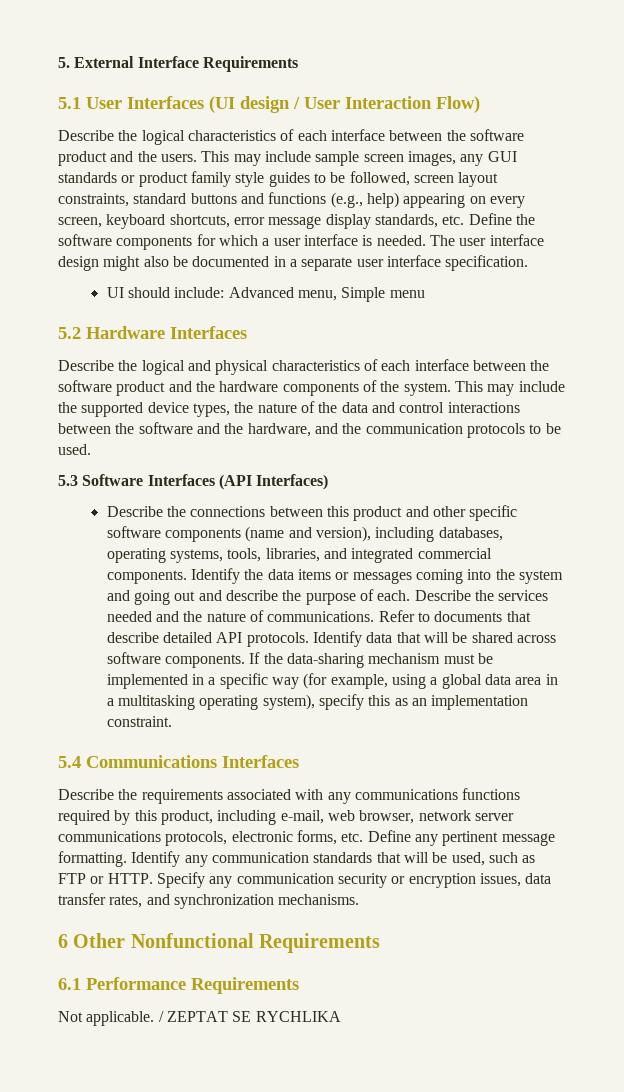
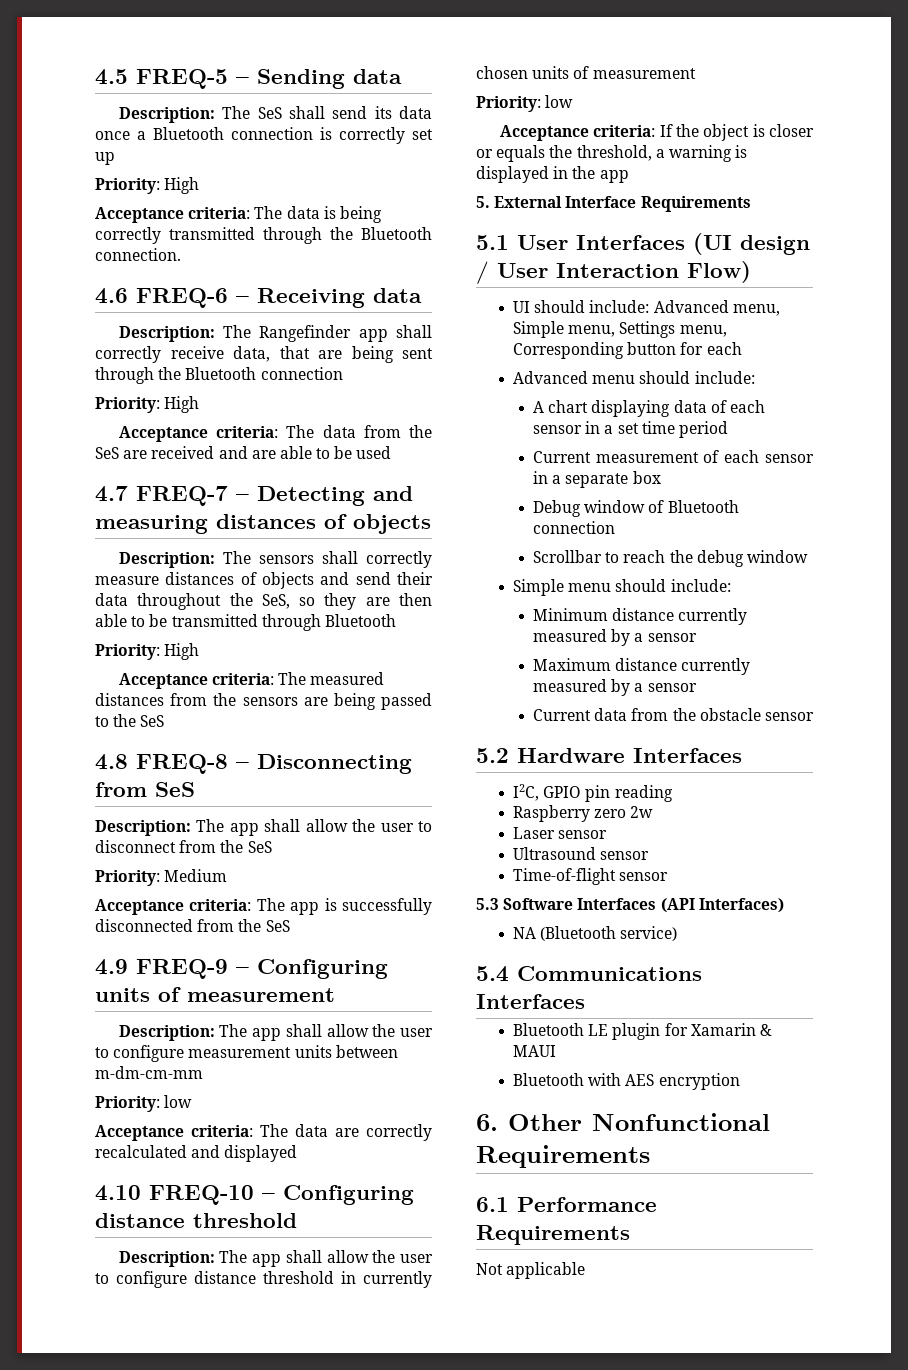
(58, 62) none -> [95,69,402,89] [118,106,432,123] [95,127,433,144] [95,152,115,165] [95,177,200,194] [95,206,382,223] [95,227,432,244] [95,248,181,261] [95,288,422,308] [118,325,432,342] [95,346,433,363] [95,367,343,384] [95,396,200,413] [118,425,432,442] [95,446,392,459] [95,486,413,506] [95,514,431,534] [118,551,432,568] [95,572,433,589] [95,593,432,610] [95,614,396,631] [95,643,200,660] [118,672,385,689] [95,693,432,710] [95,714,165,727] [95,754,412,774] [95,782,195,797] [95,819,432,836] [95,840,272,853] [95,869,228,886] [95,898,432,915] [95,919,290,932] [95,959,388,979] [95,987,335,1002] [118,1024,433,1041] [95,1045,398,1062] [95,1066,203,1079] [95,1095,193,1112] [95,1124,432,1141] [95,1145,298,1162] [95,1185,414,1205] [95,1213,297,1228] [118,1250,433,1267] [95,1271,432,1288] [476,66,696,79] [476,95,574,112] [499,124,814,141] [476,145,748,162] [476,166,629,183] 4.5 FREQ-5 – Sending data // Description: The SeS shall send its data once a Bluetooth connection is correctly set up // Priority: High // Acceptance criteria: The data is being correctly transmitted through the Bluetooth connection. // 4.6 FREQ-6 – Receiving data // Description: The Rangefinder app shall correctly receive data, that are being sent through the Bluetooth connection // Priority: High // Acceptance criteria: The data from the SeS are received and are able to be used // 4.7 FREQ-7 – Detecting and measuring distances of objects // Description: The sensors shall correctly measure distances of objects and send their data throughout the SeS, so they are then able to be transmitted through Bluetooth // Priority: High // Acceptance criteria: The measured distances from the sensors are being passed to the SeS // 4.8 FREQ-8 – Disconnecting from SeS // Description: The app shall allow the user to disconnect from the SeS // Priority: Medium // Acceptance criteria: The app is successfully disconnected from the SeS // 4.9 FREQ-9 – Configuring units of measurement // Description: The app shall allow the user to configure measurement units between m-dm-cm-mm // Priority: low // Acceptance criteria: The data are correctly recalculated and displayed // 4.10 FREQ-10 – Configuring distance threshold // Description: The app shall allow the user to configure distance threshold in currently chosen units of measurement // Priority: low // Acceptance criteria: If the object is closer or equals the threshold, a warning is displayed in the app //
[58,129,524,145] [58,151,517,166] [58,171,499,187] [58,192,525,208] [58,213,535,229] [58,234,544,250] [58,255,529,271] // Describe the logical characteristics of each interface between the software product and the users. This may include sample screen images, any GUI standards or product family style guides to be followed, screen layout constraints, standard buttons and functions (e.g., help) appearing on every screen, keyboard shortcuts, error message display standards, etc. Define the software components for which a user interface is needed. The user interface design might also be documented in a separate user interface specification. -> (751, 272) none
[389,290,425,298] [58,326,247,339] [58,359,550,375] [58,380,565,396] [58,401,520,417] [58,422,561,438] [58,444,91,455] menu // 5.2 Hardware Interfaces // Describe the logical and physical characteristics of each interface between the software product and the hardware components of the system. This may include the supported device types, the nature of the data and control interactions between the software and the hardware, and the communication protocols to be used. -> [568,321,727,338] [513,342,742,359] [513,371,755,384] [532,400,765,417] [532,421,728,438] [532,450,814,463] [532,471,661,488] [532,500,739,517] [532,521,615,534] [532,550,808,567] [513,579,731,596] [532,608,748,625] [532,629,697,646] [532,658,751,675] [532,679,697,696] [532,708,814,721] [476,748,742,763] [513,784,673,802] [513,805,654,822] [513,827,608,839] [513,847,650,860] [513,868,669,885] menu, Settings menu, Corresponding button for each // Advanced menu should include: // A chart displaying data of each sensor in a set time period // Current measurement of each sensor in a separate box // Debug window of Bluetooth connection // Scrollbar to reach the debug window // Simple menu should include: // Minimum distance currently measured by a sensor // Maximum distance currently measured by a sensor // Current data from the obstacle sensor // 5.2 Hardware Interfaces // I2C, GPIO pin reading // Raspberry zero 2w // Laser sensor // Ultrasound sensor // Time-of-flight sensor
[106,505,518,521] [106,526,503,542] [106,548,492,563] [106,568,563,584] [106,589,549,605] [106,610,531,622] [106,631,556,647] [106,652,494,668] [106,673,558,689] [106,694,529,710] [106,716,172,727] [58,755,299,768] [58,788,521,804] [58,810,514,825] [58,830,555,846] [58,851,536,867] [58,872,552,888] [58,893,360,909] [58,934,68,948] Describe the connections between this product and other specific software components (name and version), including databases, operating systems, tools, libraries, and integrated commercial components. Identify the data items or messages coming into the system and going out and describe the purpose of each. Describe the services needed and the nature of communications. Refer to documents that describe detailed API protocols. Identify data that will be shared across software components. If the data-sharing mechanism must be implemented in a specific way (for example, using a global data area in a multitasking operating system), specify this as an implementation constraint. // 5.4 Communications Interfaces // Describe the requirements associated with any communications functions required by this product, including e-mail, web browser, network server communications protocols, electronic forms, etc. Define any pertinent message formatting. Identify any communication standards that will be used, such as FTP or HTTP. Specify any communication security or encryption issues, data transfer rates, and synchronization mechanisms. // 6 -> [513,926,678,941] [476,966,702,982] [476,994,585,1009] [513,1023,772,1040] [513,1045,557,1057] [513,1073,740,1090] [476,1114,498,1131] NA (Bluetooth service) // 5.4 Communications Interfaces // Bluetooth LE plugin for Xamarin & MAUI // Bluetooth with AES encryption // 6.
[86,1011,341,1026] applicable. / ZEPTAT SE RYCHLIKA -> [506,1262,586,1279] applicable

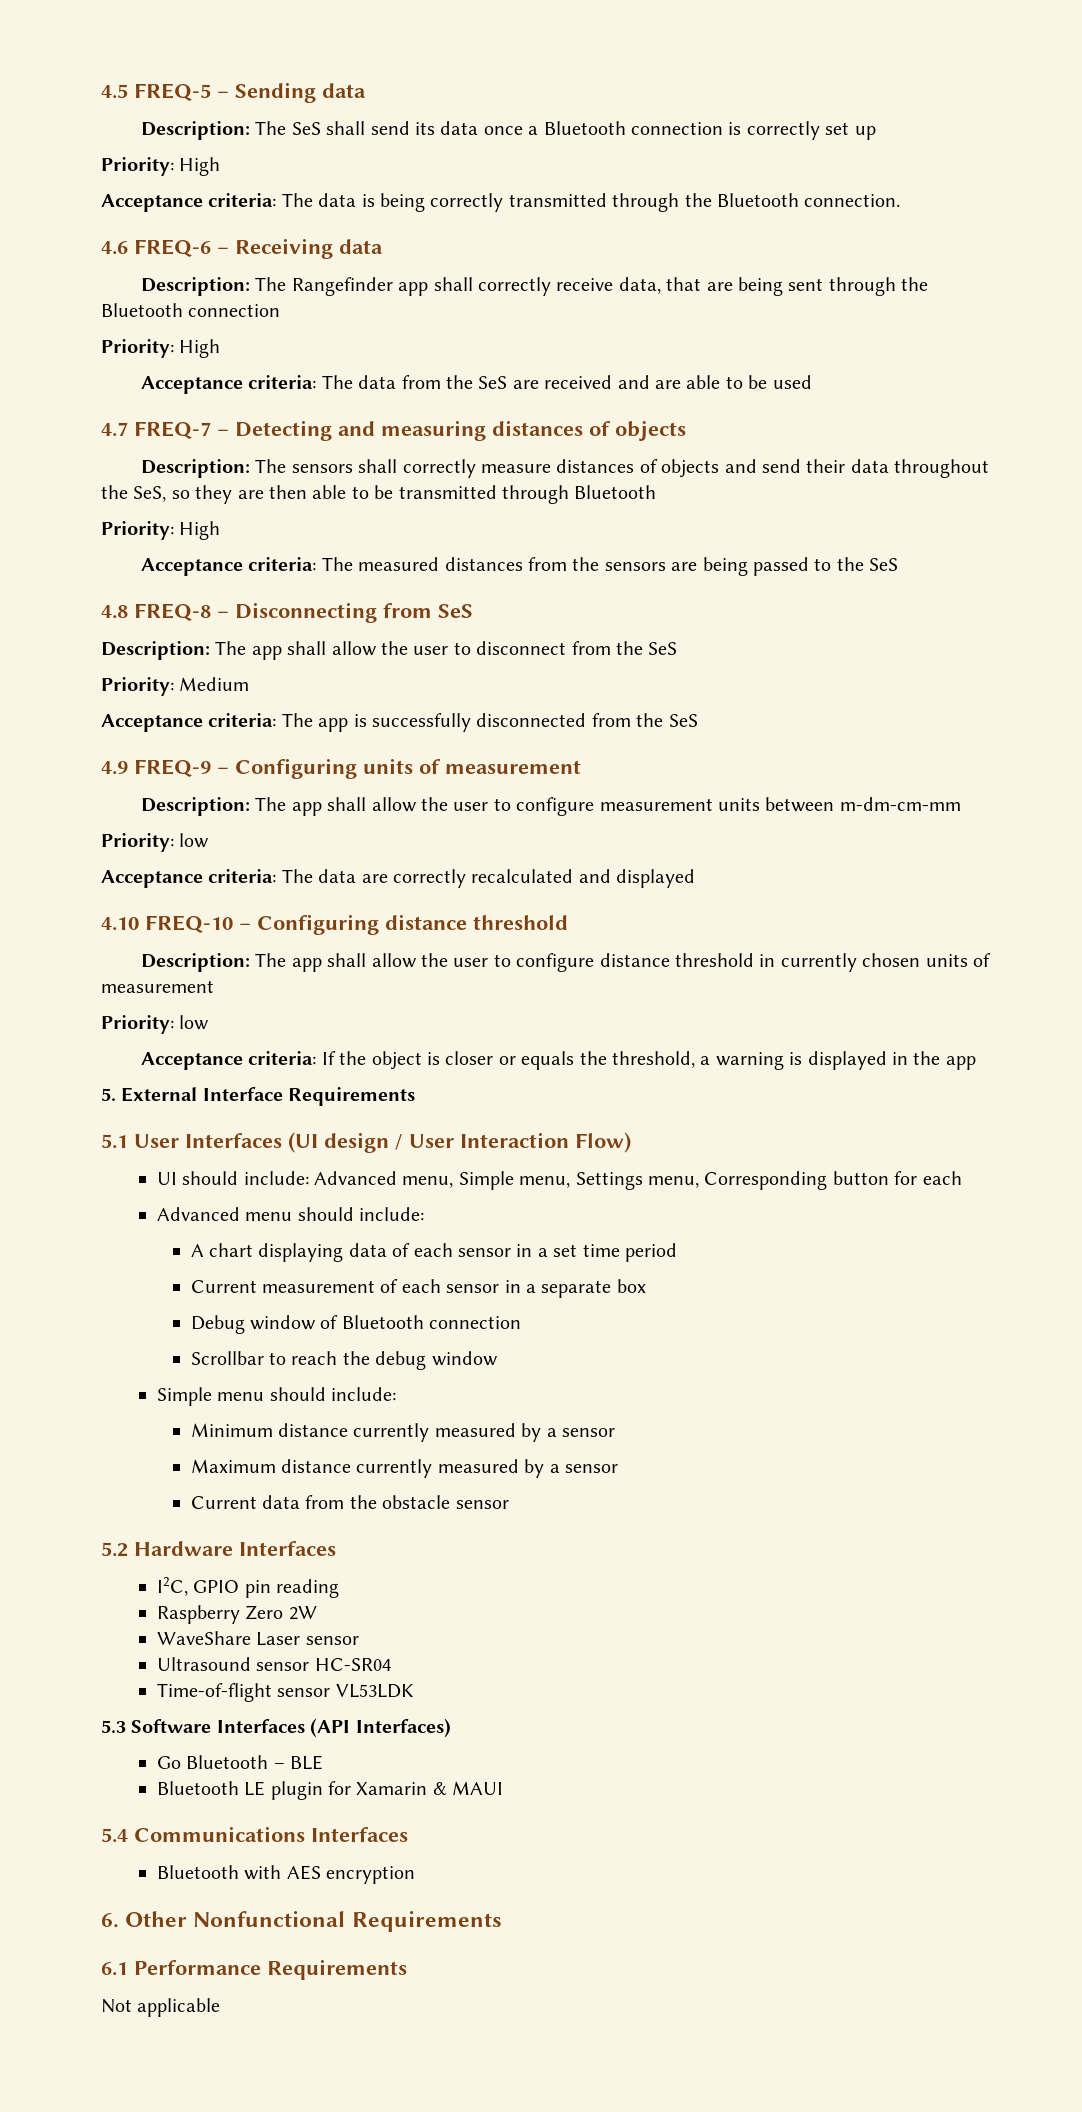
[594,806,654,818] zero 2w // -> [245,1605,317,1620] [156,1631,251,1645] Zero 2W // WaveShare
(650, 855) none -> [314,1658,391,1671] HC-SR04
(669, 876) none -> [335,1684,414,1698] VL53LDK
[513,926,678,941] [476,966,702,982] [476,994,585,1009] NA (Bluetooth service) // 5.4 Communications Interfaces -> [156,1755,323,1770] Go Bluetooth – BLE
(557, 1051) none -> [101,1826,408,1843] // 5.4 Communications Interfaces

